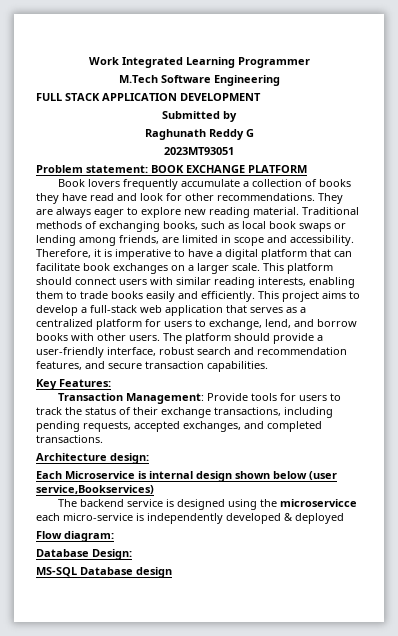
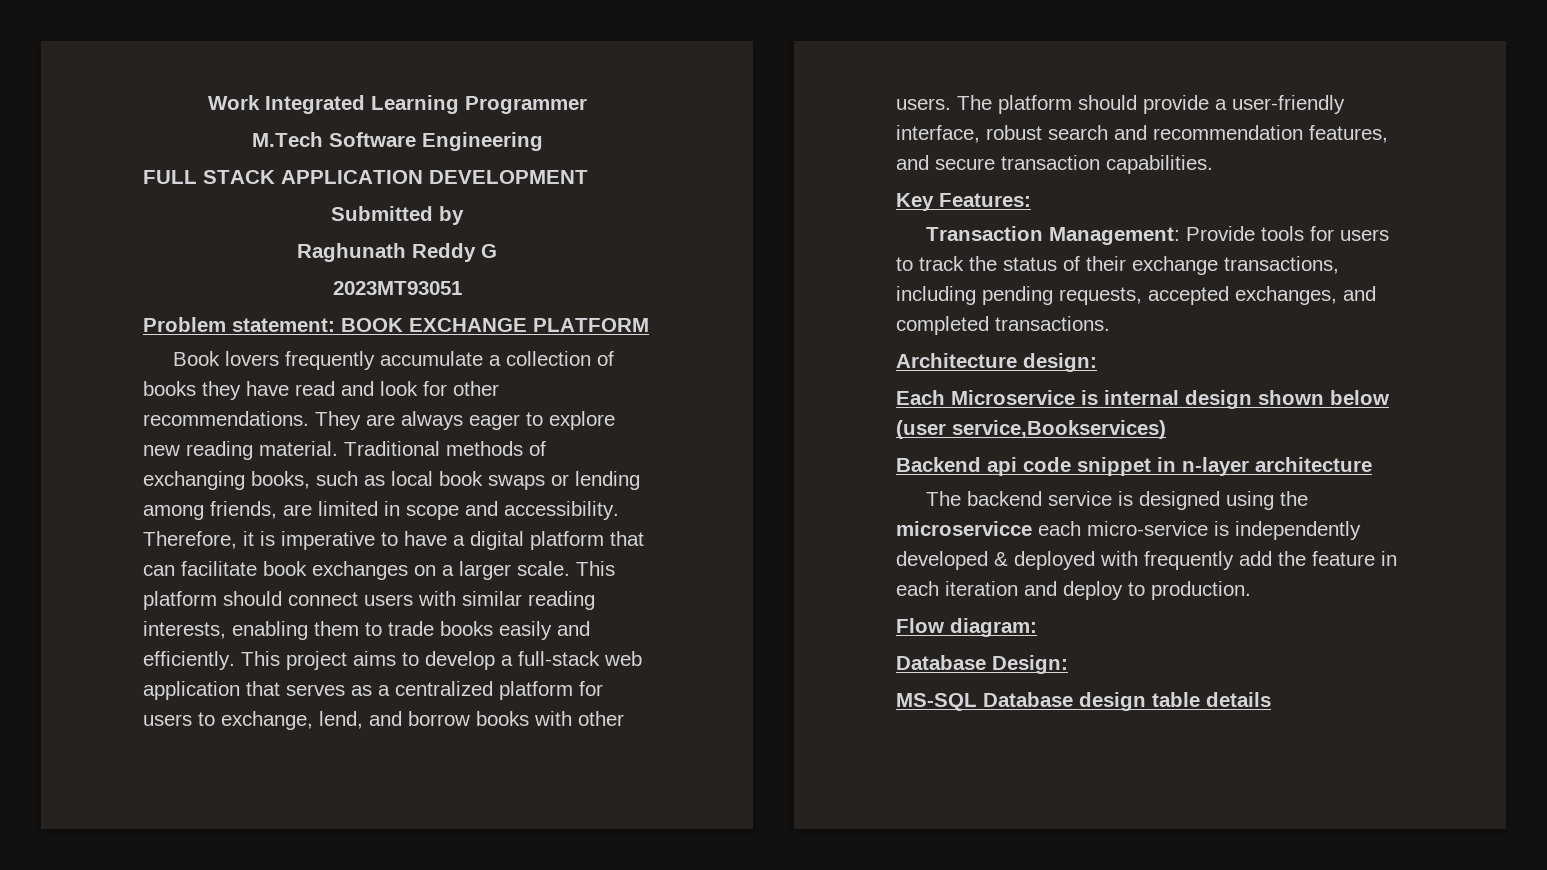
(154, 489) none -> [896,457,1372,476] // Backend api code snippet in n-layer architecture
(344, 518) none -> [1100,551,1397,570] [896,581,1251,600] with frequently add the feature in each iteration and deploy to production.
(172, 572) none -> [1152,692,1271,707] table details

